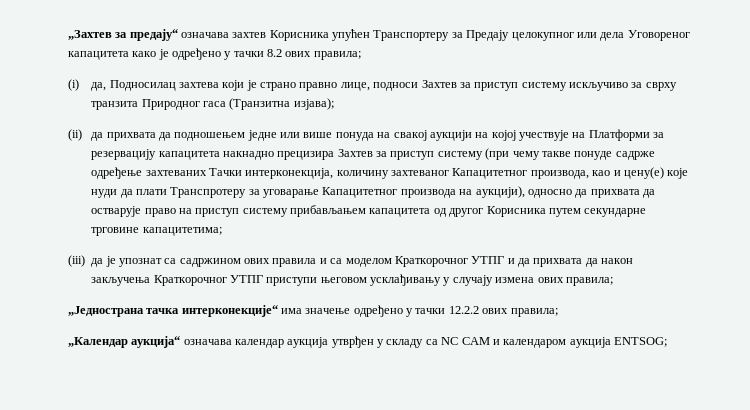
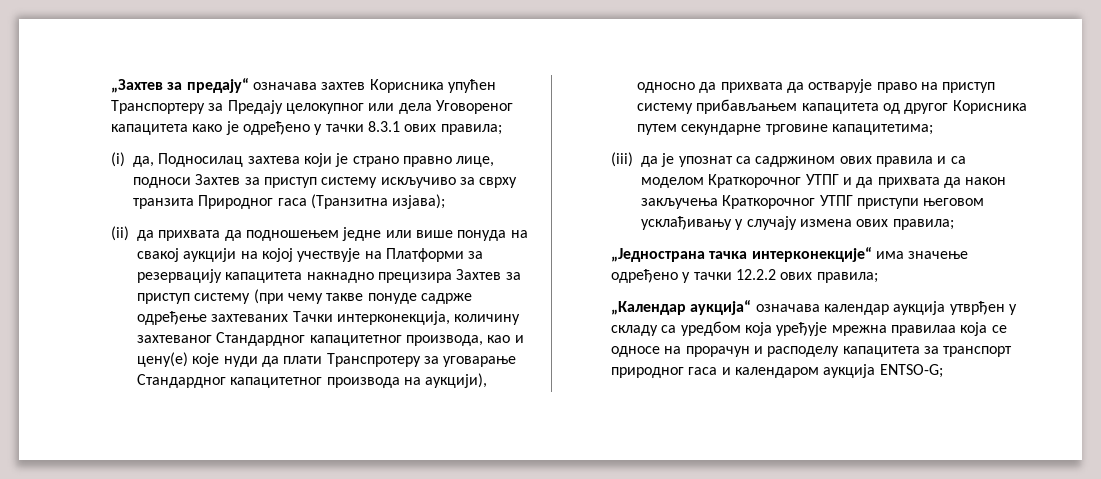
[267,49,283,57] 8.2 -> [368,121,401,132] 8.3.1
[452,168,528,179] Капацитетног -> [216,332,402,346] Стандардног капацитетног
[322,187,398,198] Капацитетног -> [137,374,323,388] Стандардног капацитетног
[441,337,490,345] NC CAM -> [680,321,1007,336] [611,346,1013,357] [611,367,718,378] уредбом која уређује мрежна правилаа која се односе на прорачун и расподелу капацитета за транспорт природног гаса
[614,337,668,347] ENTSOG; -> [879,364,943,378] ENTSO-G;

